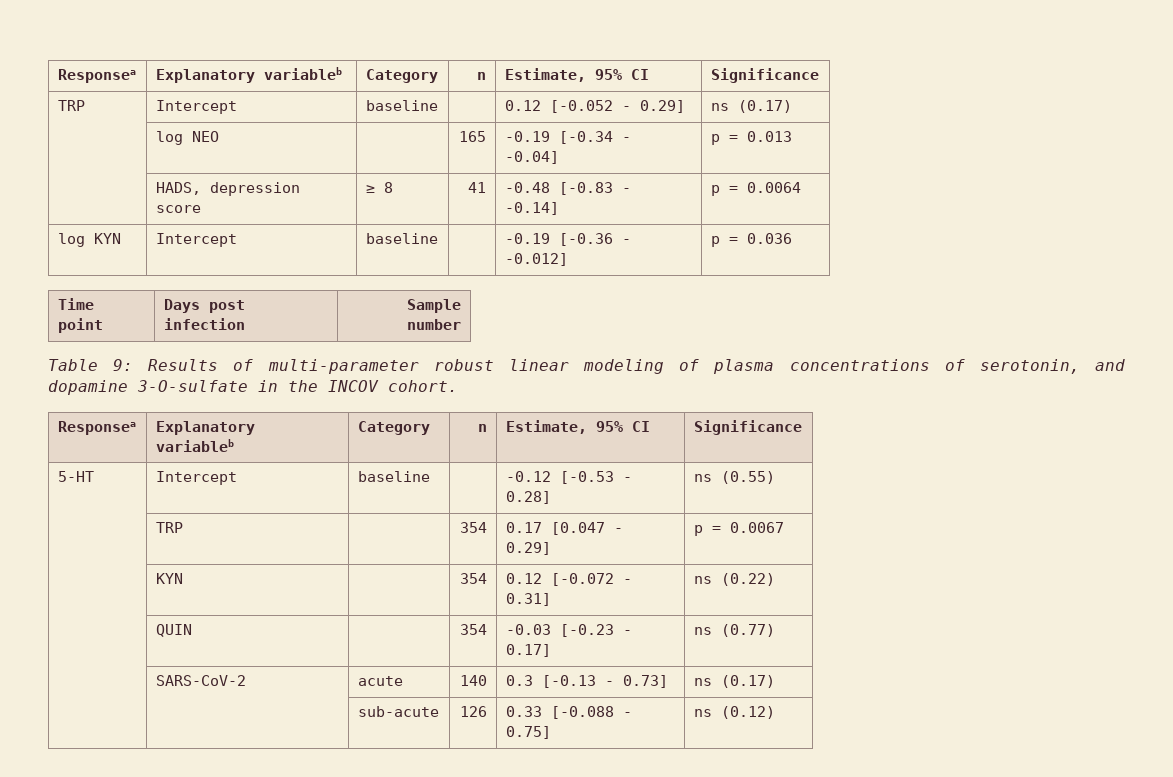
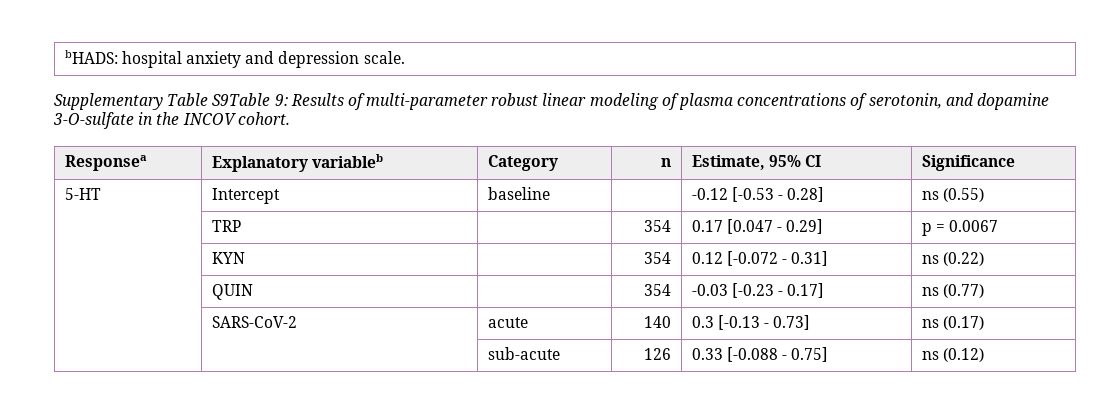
[57,69,136,83] [155,67,342,83] [365,69,438,83] [477,72,487,80] [504,68,649,82] [710,68,819,83] [57,100,85,111] [155,100,237,114] [365,100,438,111] [504,100,685,113] [710,100,792,113] [155,131,219,145] [459,131,487,142] [504,131,631,144] [504,151,559,164] [710,131,792,145] [155,182,300,196] [155,205,201,213] [365,182,393,193] [468,182,487,193] [504,182,631,195] [504,202,559,215] [710,182,801,196] [57,233,121,247] [155,233,237,247] [365,233,438,244] [504,233,631,246] [504,253,568,266] [710,233,792,247] [57,298,94,310] [57,318,103,333] [163,299,245,313] [163,318,245,330] [407,299,462,313] [407,319,462,330] [48,359,98,371] Responsea | Explanatory variableb | Category | n | Estimate, 95% CI | Significance // TRP | Intercept | baseline | | 0.12 [-0.052 - 0.29] | ns (0.17) // | log NEO | | 165 | -0.19 [-0.34 - -0.04] | p = 0.013 // | HADS, depression score | ≥ 8 | 41 | -0.48 [-0.83 - -0.14] | p = 0.0064 // log KYN | Intercept | baseline | | -0.19 [-0.36 - -0.012] | p = 0.036 // Time point | Days post infection | Sample number // Table -> [64,50,405,68] [54,93,271,110] bHADS: hospital anxiety and depression scale. // Supplementary Table S9Table

